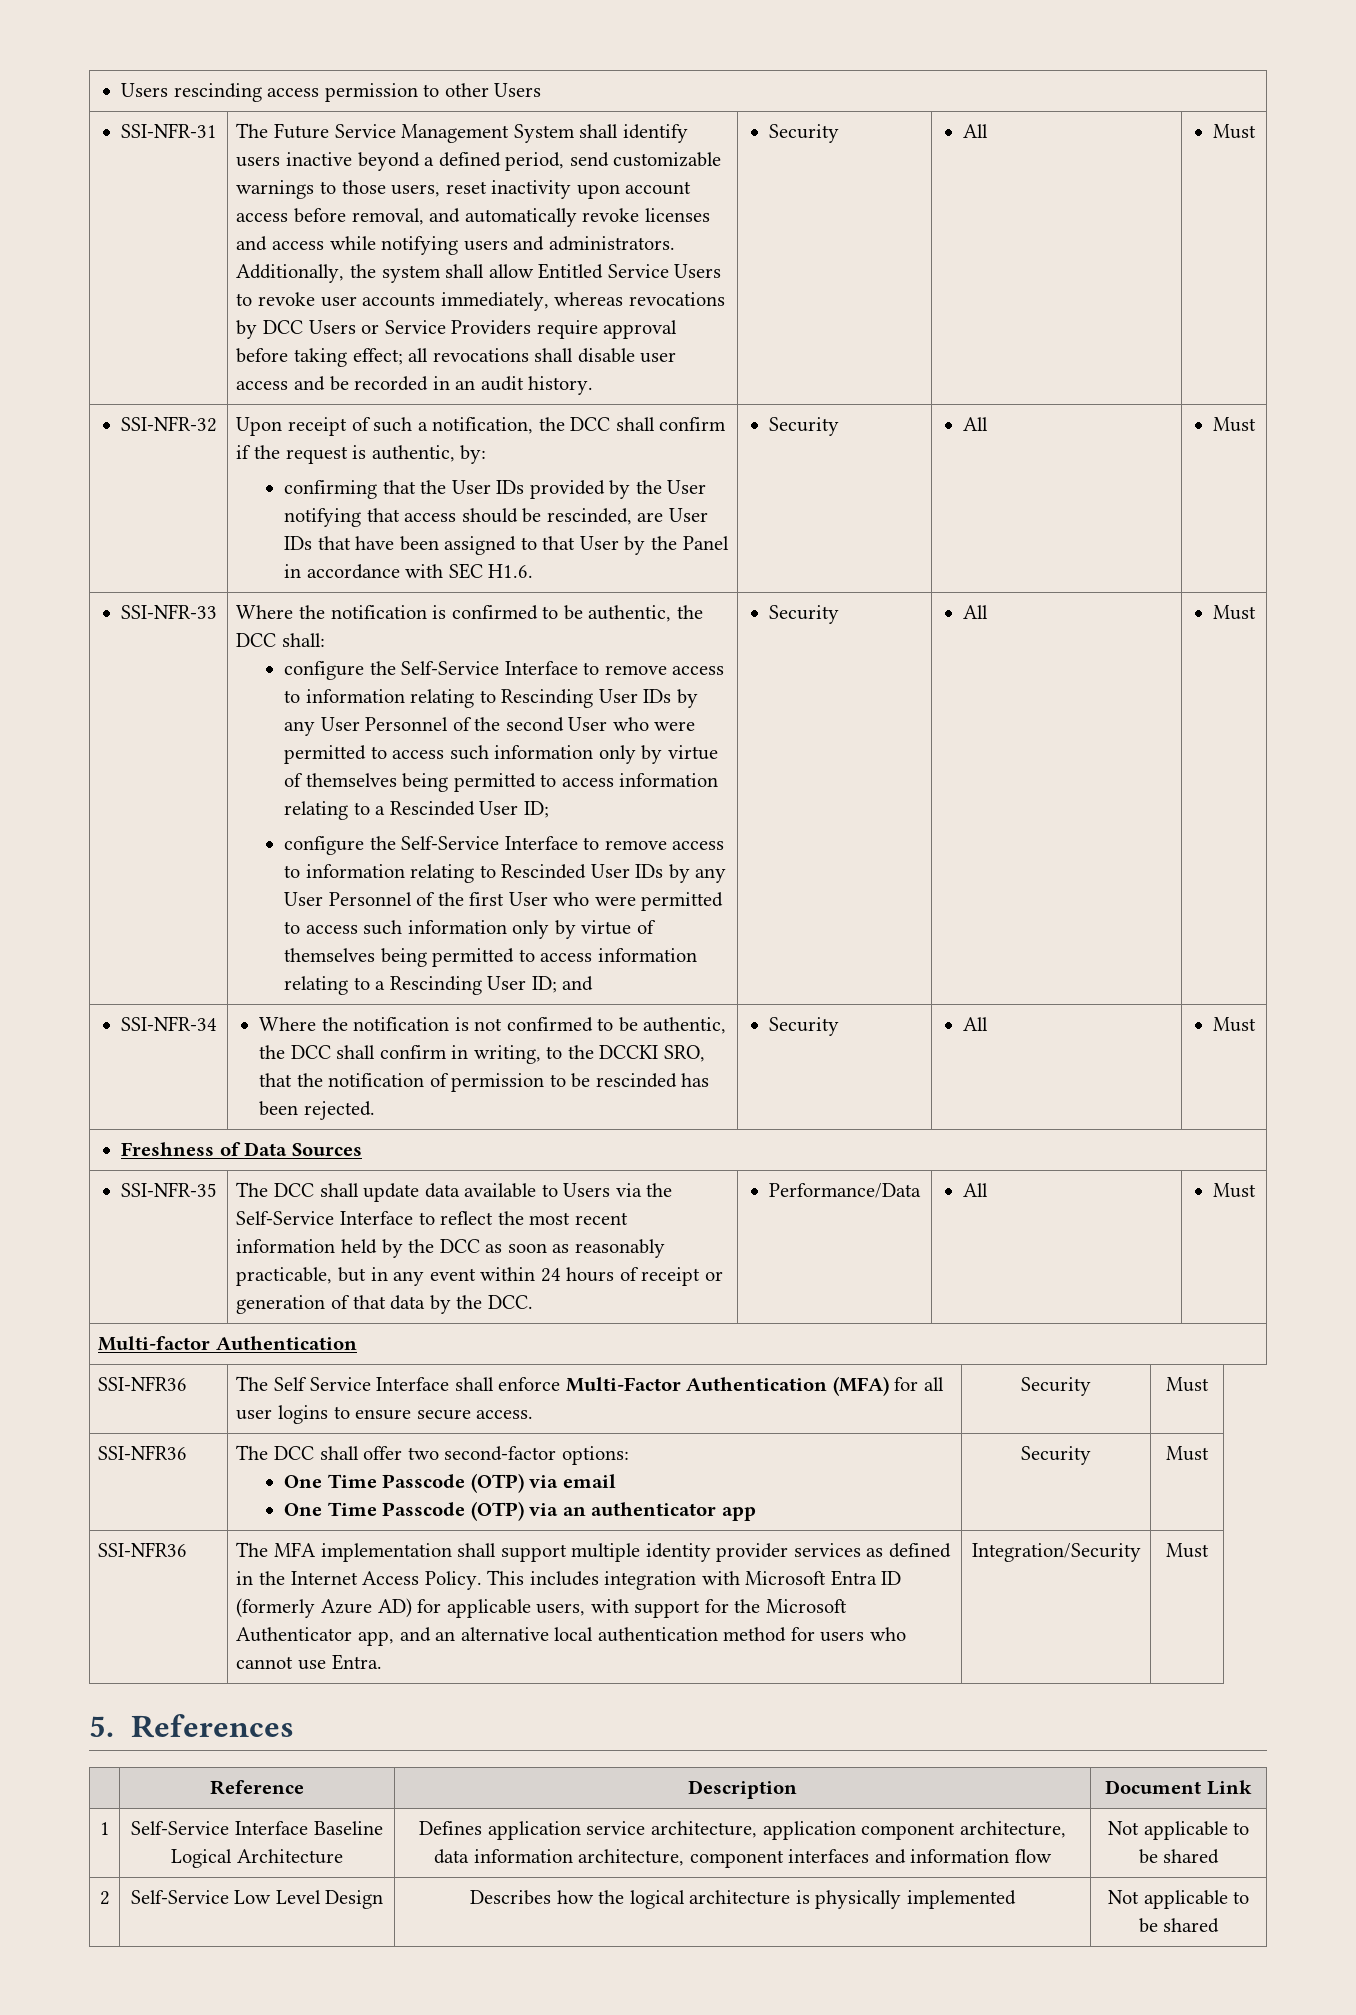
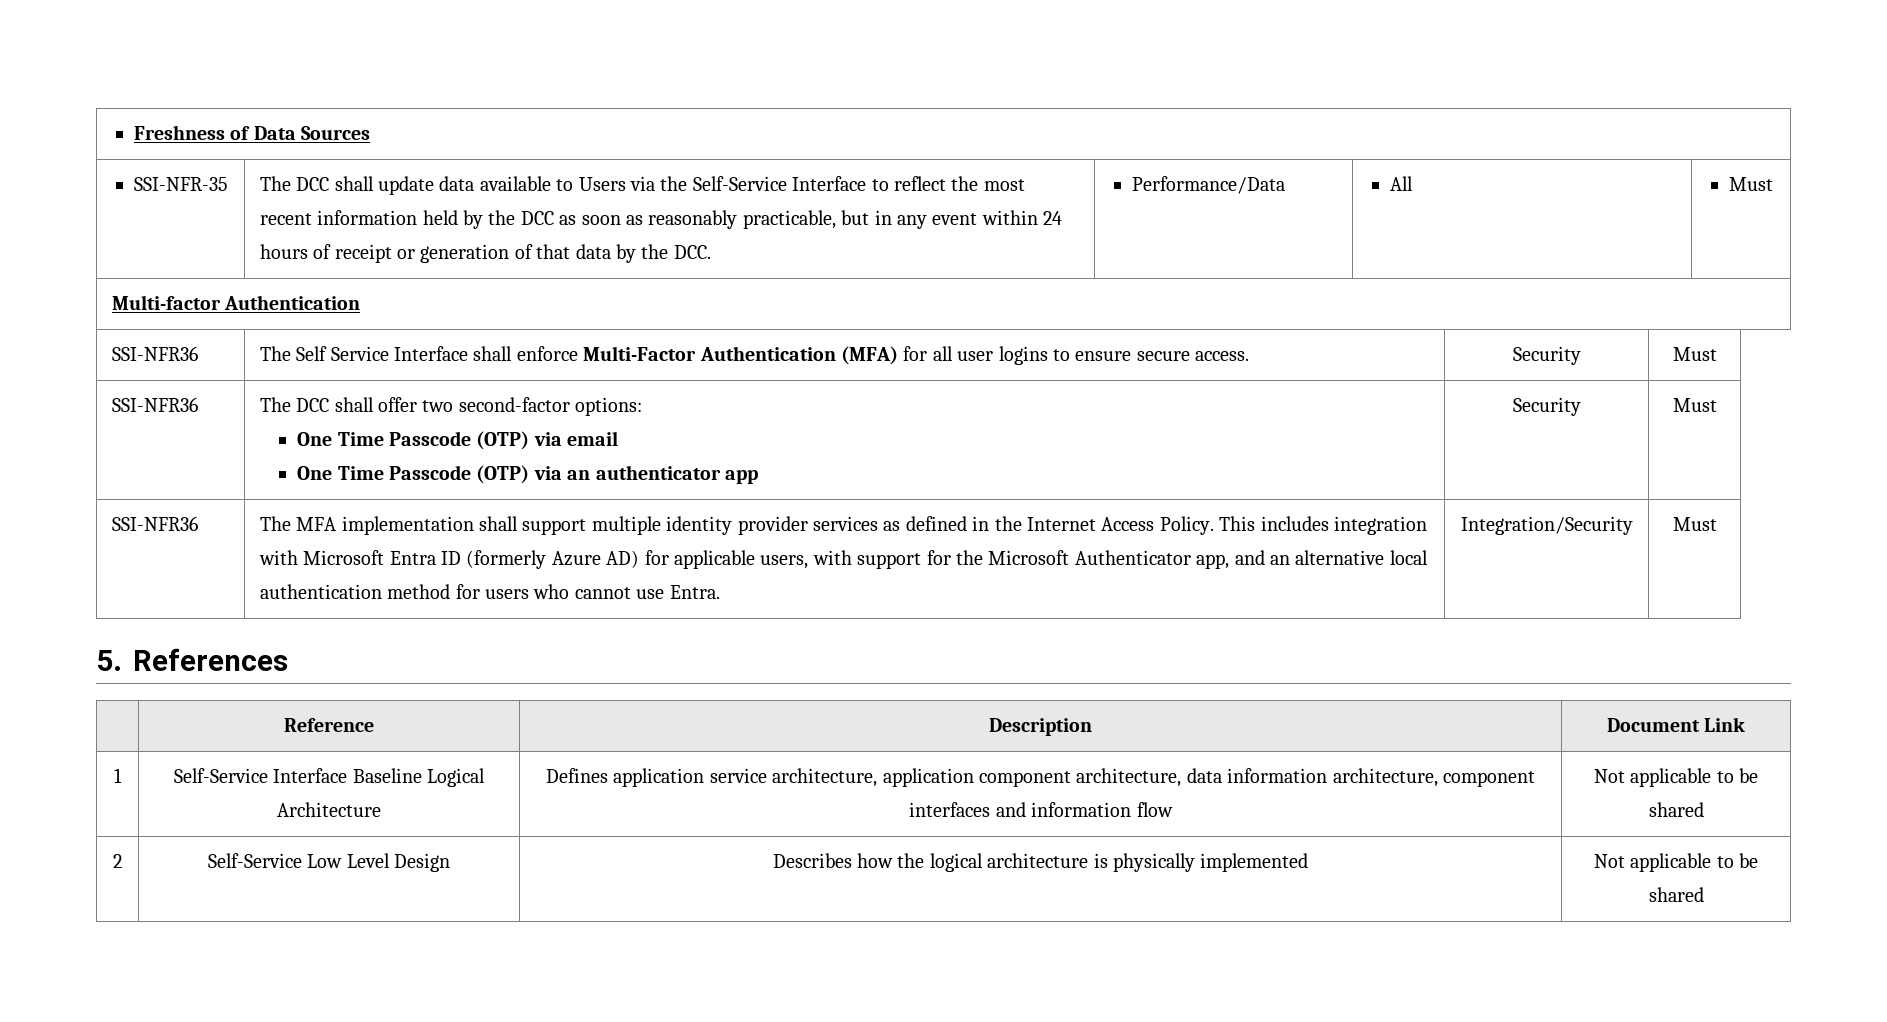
[121,83,542,102] [121,123,218,138] [236,123,688,143] [236,152,722,171] [236,180,692,199] [236,208,710,227] [236,236,675,255] [236,263,722,283] [236,292,725,311] [236,320,678,339] [236,348,677,367] [236,376,594,395] [769,124,840,143] [963,124,989,138] [1213,124,1257,139] [121,416,218,432] [236,417,727,436] [236,445,487,464] [284,480,707,499] [284,508,708,527] [284,536,729,555] [284,563,534,579] [769,417,840,436] [963,417,989,431] [1213,417,1257,432] [121,604,218,619] [236,605,703,622] [236,633,326,647] [284,661,725,680] [284,689,698,708] [284,717,696,736] [284,745,718,764] [284,773,719,792] [284,801,549,820] [284,836,725,855] [284,864,727,883] [284,892,724,911] [284,920,656,939] [284,948,697,967] [284,976,594,995] [769,605,840,624] [963,605,989,619] [1213,605,1257,620] [121,1016,218,1031] [259,1017,727,1034] [259,1045,705,1064] [259,1073,710,1092] [259,1101,375,1120] [769,1017,840,1036] [963,1017,989,1031] [1213,1017,1257,1032] Users rescinding access permission to other Users // SSI-NFR-31 | The Future Service Management System shall identify users inactive beyond a defined period, send customizable warnings to those users, reset inactivity upon account access before removal, and automatically revoke licenses and access while notifying users and administrators. Additionally, the system shall allow Entitled Service Users to revoke user accounts immediately, whereas revocations by DCC Users or Service Providers require approval before taking effect; all revocations shall disable user access and be recorded in an audit history. | Security | All | Must // SSI-NFR-32 | Upon receipt of such a notification, the DCC shall confirm if the request is authentic, by: // confirming that the User IDs provided by the User notifying that access should be rescinded, are User IDs that have been assigned to that User by the Panel in accordance with SEC H1.6. | Security | All | Must // SSI-NFR-33 | Where the notification is confirmed to be authentic, the DCC shall: // configure the Self-Service Interface to remove access to information relating to Rescinding User IDs by any User Personnel of the second User who were permitted to access such information only by virtue of themselves being permitted to access information relating to a Rescinded User ID; // configure the Self-Service Interface to remove access to information relating to Rescinded User IDs by any User Personnel of the first User who were permitted to access such information only by virtue of themselves being permitted to access information relating to a Rescinding User ID; and | Security | All | Must // SSI-NFR-34 | Where the notification is not confirmed to be authentic, the DCC shall confirm in writing, to the DCCKI SRO, that the notification of permission to be rescinded has been rejected. | Security | All | Must // -> (133, 132) none

